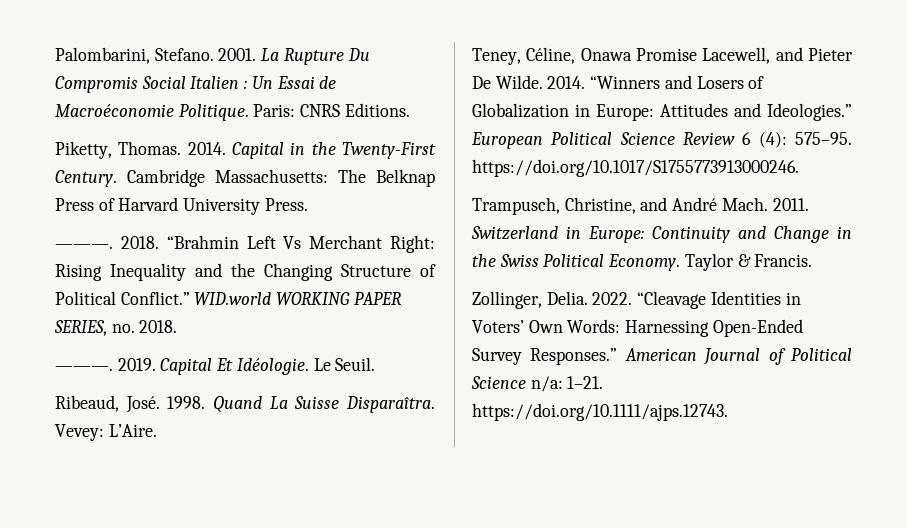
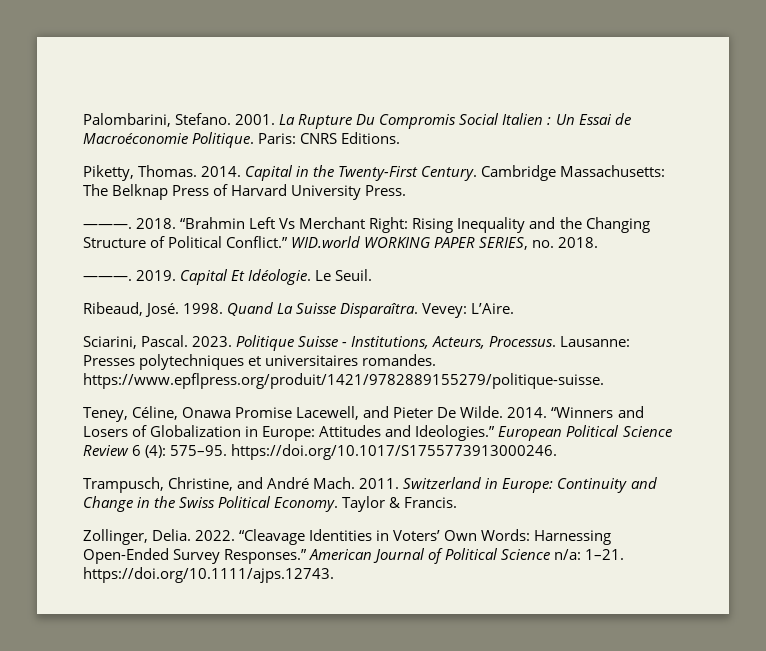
(157, 430) none -> [83,335,631,351] [83,354,437,370] [83,373,604,389] // Sciarini, Pascal. 2023. Politique Suisse - Institutions, Acteurs, Processus. Lausanne: Presses polytechniques et universitaires romandes. https://www.epflpress.org/produit/1421/9782889155279/politique-suisse.

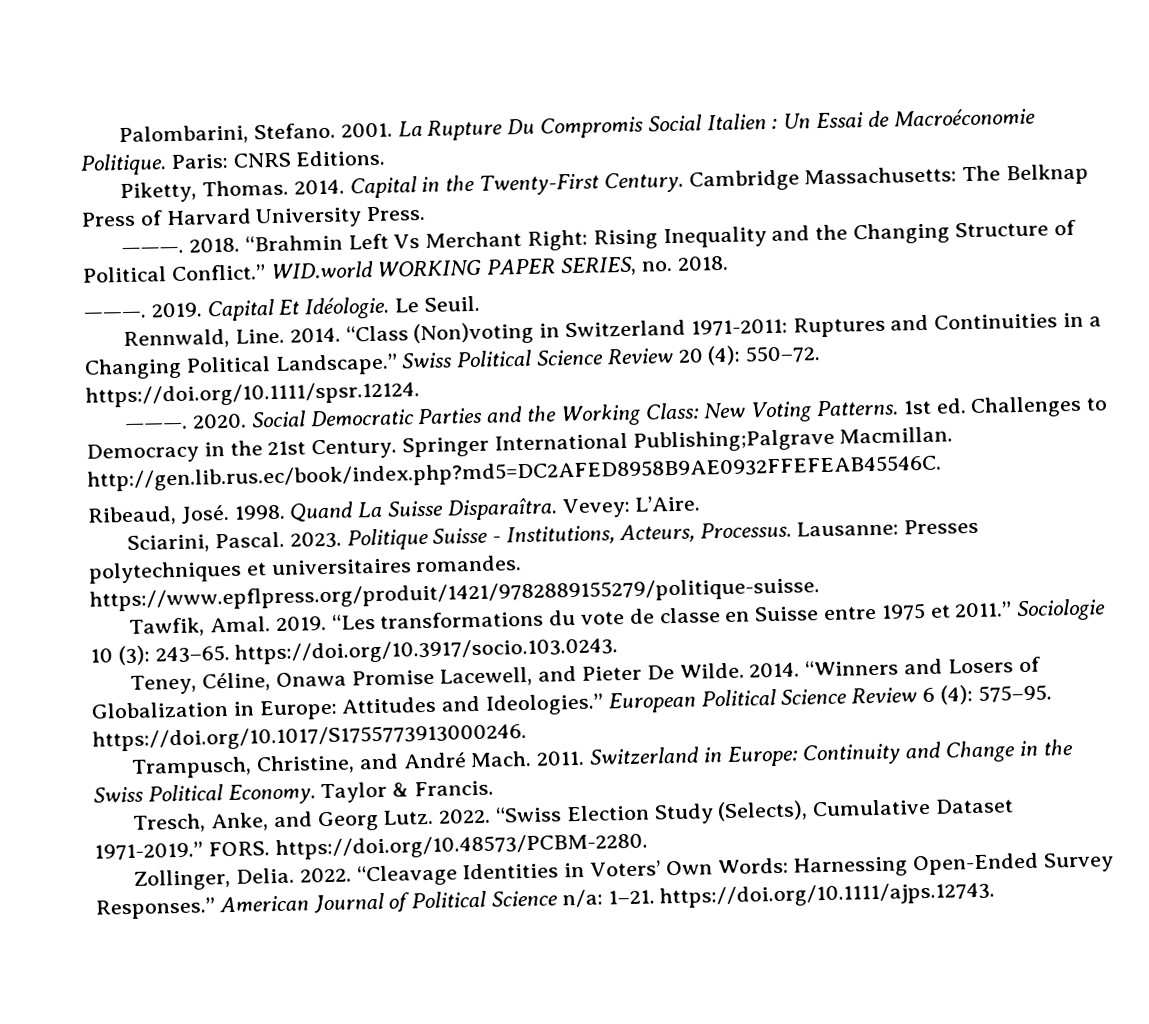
(373, 275) none -> [123,312,1102,350] [84,345,822,380] [85,381,420,408] [125,395,1109,430] [86,426,954,464] [87,454,942,492] // Rennwald, Line. 2014. “Class (Non)voting in Switzerland 1971-2011: Ruptures and Continuities in a Changing Political Landscape.” Swiss Political Science Review 20 (4): 550–72. https://doi.org/10.1111/spsr.12124. // ———. 2020. Social Democratic Parties and the Working Class: New Voting Patterns. 1st ed. Challenges to Democracy in the 21st Century. Springer International Publishing;Palgrave Macmillan. http://gen.lib.rus.ec/book/index.php?md5=DC2AFED8958B9AE0932FFEFEAB45546C.
(604, 381) none -> [129,598,1107,637] [90,637,619,666] // Tawfik, Amal. 2019. “Les transformations du vote de classe en Suisse entre 1975 et 2011.” Sociologie 10 (3): 243–65. https://doi.org/10.3917/socio.103.0243.
(458, 502) none -> [132,798,1014,833] [94,832,648,861] // Tresch, Anke, and Georg Lutz. 2022. “Swiss Election Study (Selects), Cumulative Dataset 1971-2019.” FORS. https://doi.org/10.48573/PCBM-2280.

